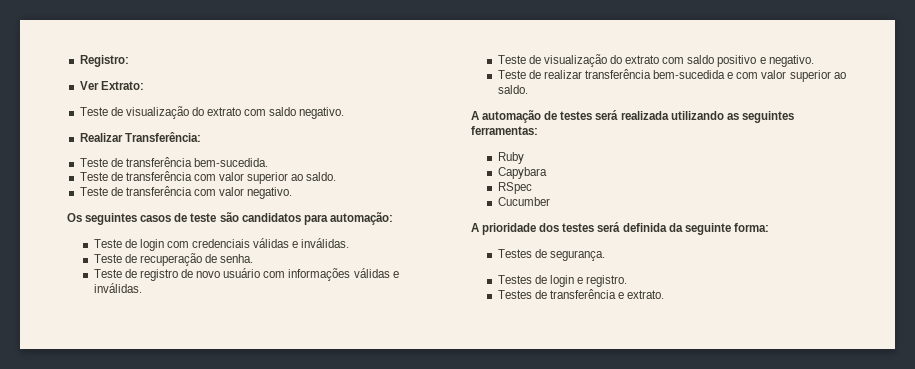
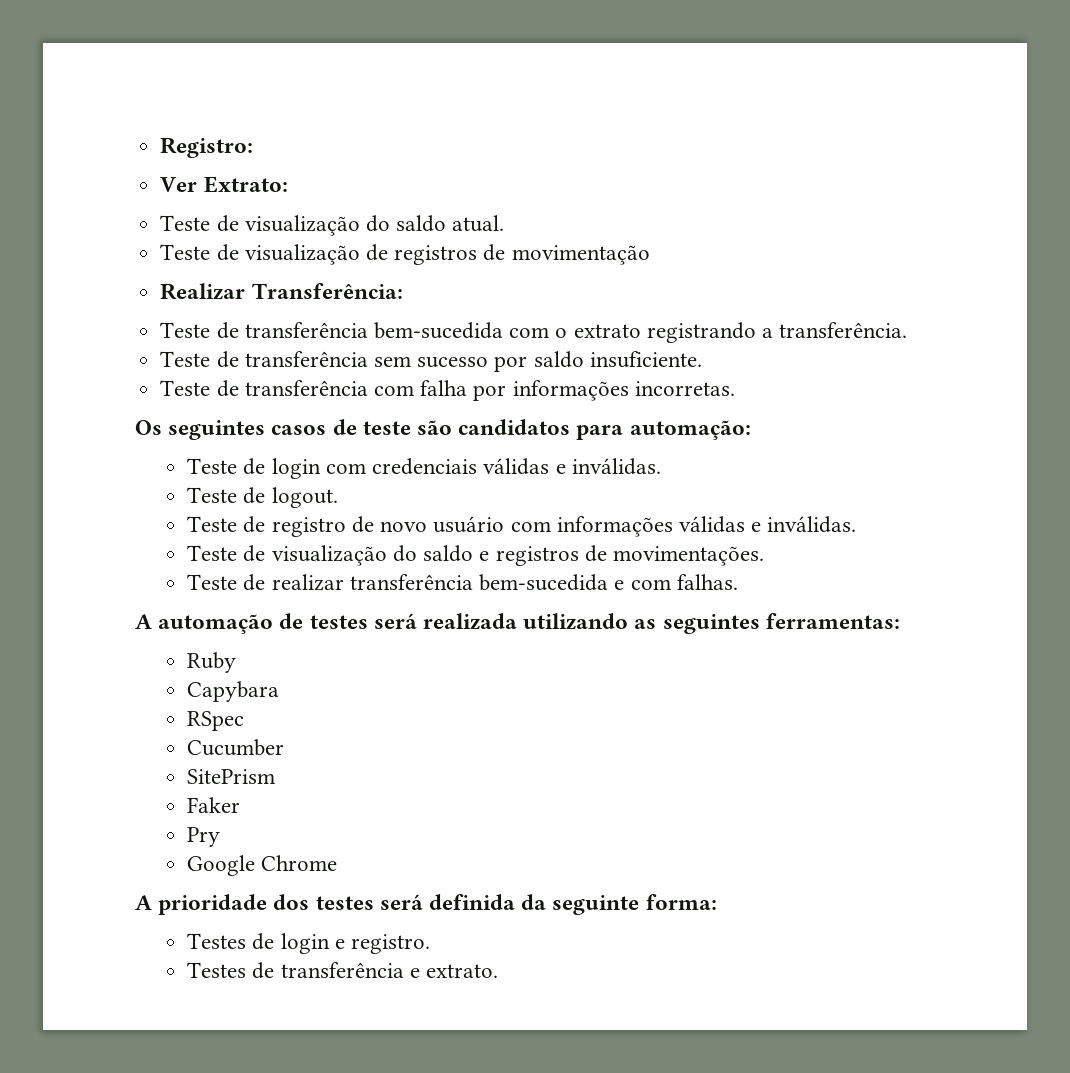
[207,107,345,119] extrato com saldo negativo. -> [396,215,505,232] [160,244,650,265] saldo atual. // Teste de visualização de registros de movimentação
[193,158,268,167] [79,171,337,184] [79,186,293,199] bem-sucedida. // Teste de transferência com valor superior ao saldo. // Teste de transferência com valor negativo. -> [373,322,908,343] [160,351,702,372] [160,380,735,401] bem-sucedida com o extrato registrando a transferência. // Teste de transferência sem sucesso por saldo insuficiente. // Teste de transferência com falha por informações incorretas.
[139,253,254,266] recuperação de senha. -> [271,487,338,508] logout.
[625,55,814,67] extrato com saldo positivo e negativo. -> [423,545,764,566] saldo e registros de movimentações.
[761,70,846,82] [497,85,528,94] valor superior ao saldo. -> [676,574,738,590] falhas.
(550, 201) none -> [187,769,276,784] [187,797,241,813] [187,827,221,847] [187,855,338,876] // SitePrism // Faker // Pry // Google Chrome
[497,249,605,261] // Testes de segurança. -> (717, 902) none

